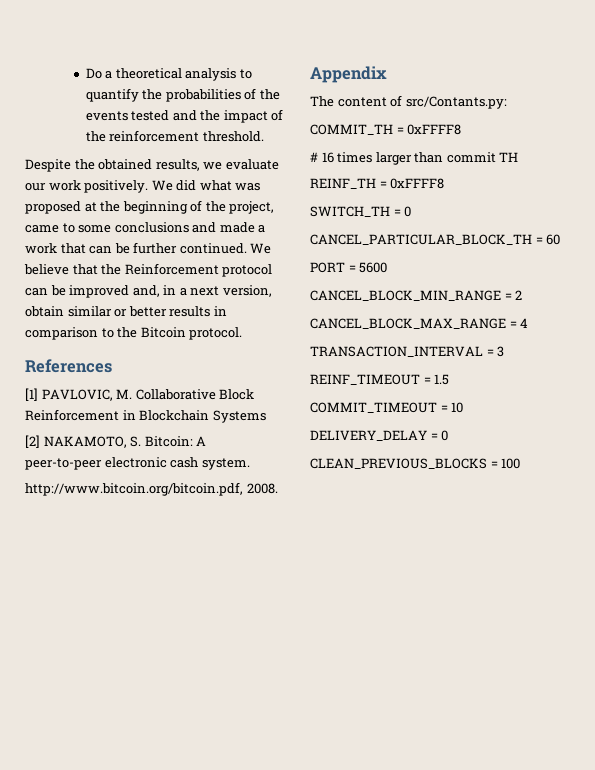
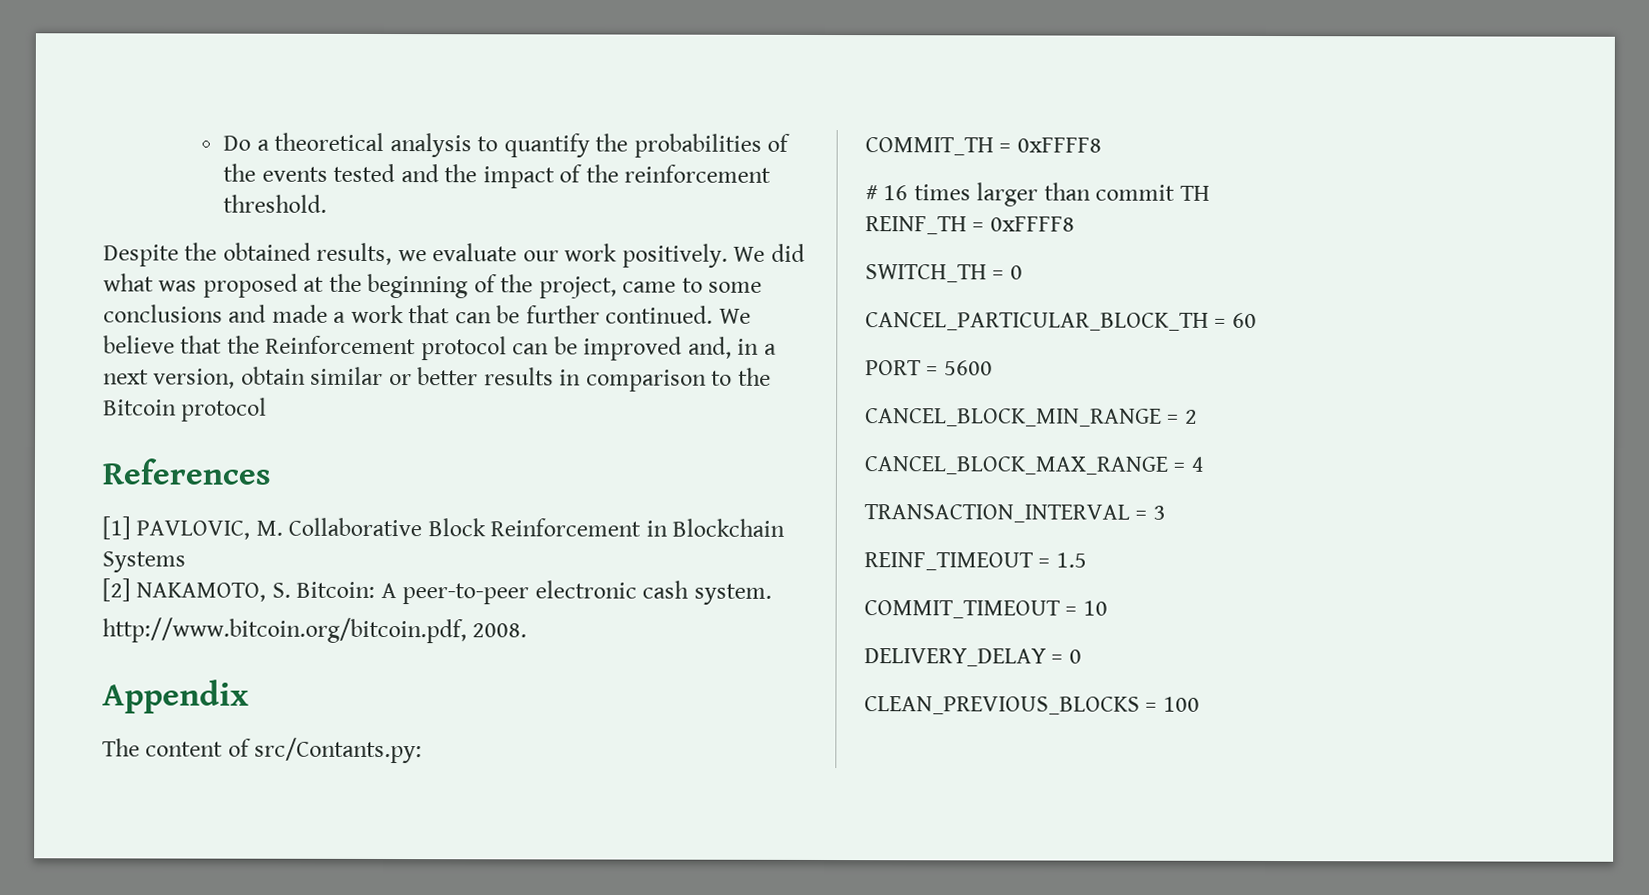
[189,327,243,340] protocol. -> [181,397,268,422] protocol

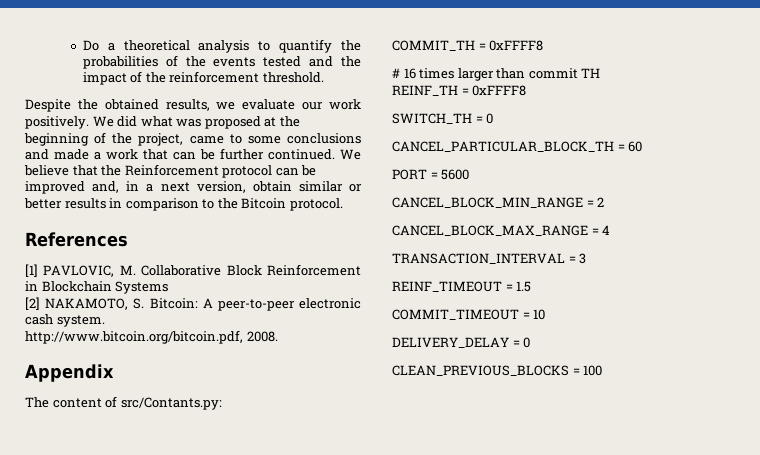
[181,397,268,422] protocol -> [289,198,343,211] protocol.

